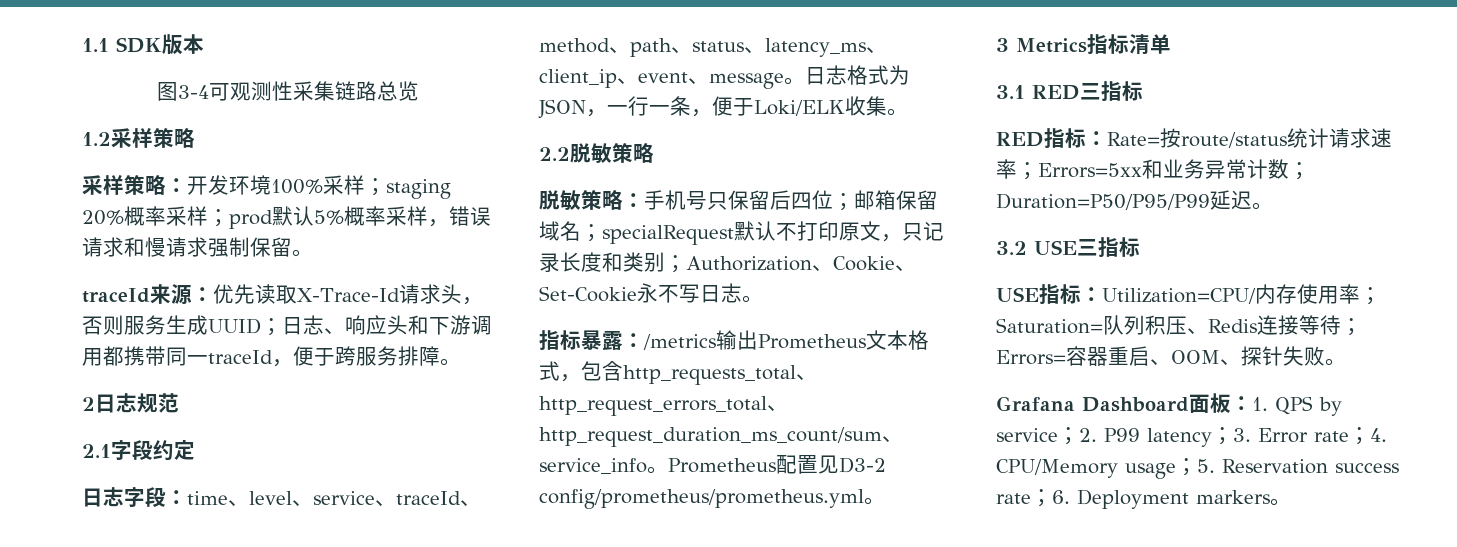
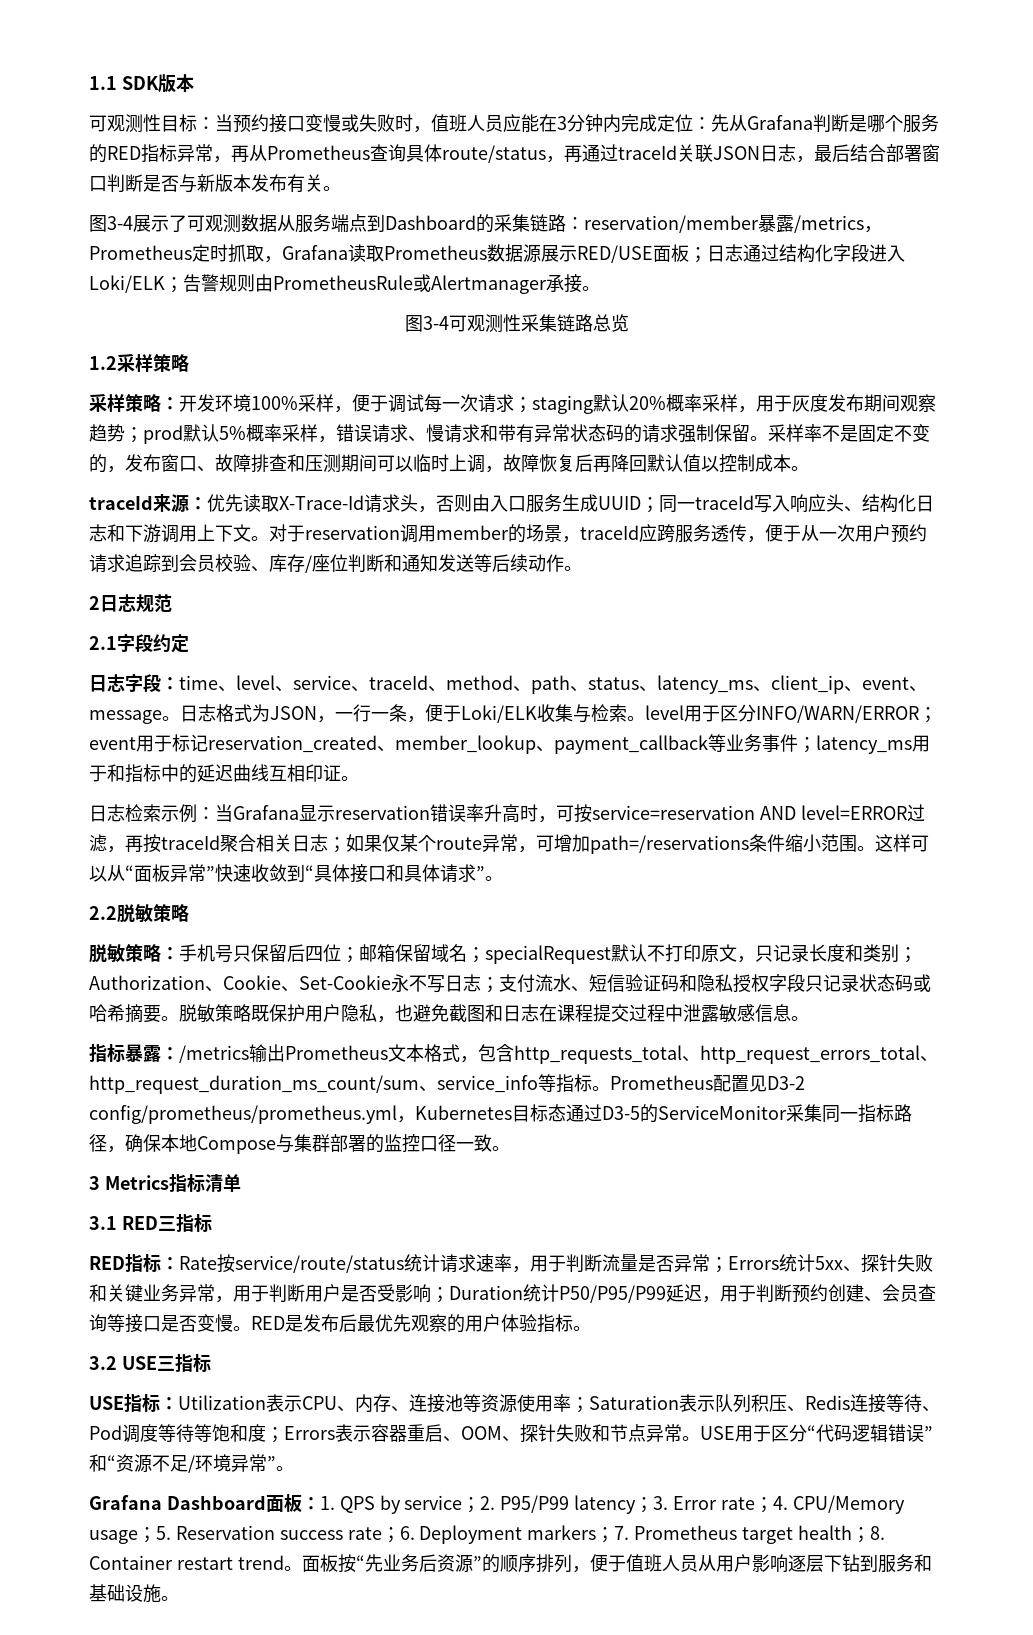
(204, 44) none -> [89,114,939,133] [89,144,940,163] [89,174,341,193] [89,214,882,233] [89,244,905,263] [89,274,600,294] // 可观测性目标：当预约接口变慢或失败时，值班人员应能在3分钟内完成定位：先从Grafana判断是哪个服务的RED指标异常，再从Prometheus查询具体route/status，再通过traceId关联JSON日志，最后结合部署窗口判断是否与新版本发布有关。 // 图3-4展示了可观测数据从服务端点到Dashboard的采集链路：reservation/member暴露/metrics，Prometheus定时抓取，Grafana读取Prometheus数据源展示RED/USE面板；日志通过结构化字段进入Loki/ELK；告警规则由PrometheusRule或Alertmanager承接。
[365,178,451,199] [82,206,208,226] ；staging 20%概率采样 -> [334,394,936,414] [89,424,125,442] ，便于调试每一次请求；staging默认20%概率采样，用于灰度发布期间观察趋势
[124,237,292,257] 和慢请求强制保留 -> [408,424,930,443] [89,454,791,473] 、慢请求和带有异常状态码的请求强制保留。采样率不是固定不变的，发布窗口、故障排查和压测期间可以临时上调，故障恢复后再降回默认值以控制成本
(124, 325) none -> [472,494,526,512] 由入口
[282,315,492,335] [82,346,440,367] 日志、响应头和下游调用都携带同一traceId，便于跨服务排障 -> [659,494,934,513] [89,524,927,543] [89,554,564,573] 同一traceId写入响应头、结构化日志和下游调用上下文。对于reservation调用member的场景，traceId应跨服务透传，便于从一次用户预约请求追踪到会员校验、库存/座位判断和通知发送等后续动作
(887, 106) none -> [573,704,937,723] [89,734,930,754] [89,764,359,783] [89,804,925,823] [89,834,929,854] [89,864,485,883] 与检索。level用于区分INFO/WARN/ERROR；event用于标记reservation_created、member_lookup、payment_callback等业务事件；latency_ms用于和指标中的延迟曲线互相印证。 // 日志检索示例：当Grafana显示reservation错误率升高时，可按service=reservation AND level=ERROR过滤，再按traceId聚合相关日志；如果仅某个route异常，可增加path=/reservations条件缩小范围。这样可以从“面板异常”快速收敛到“具体接口和具体请求”
(742, 293) none -> [481,974,931,993] [89,1004,791,1023] ；支付流水、短信验证码和隐私授权字段只记录状态码或哈希摘要。脱敏策略既保护用户隐私，也避免截图和日志在课程提交过程中泄露敏感信息
(647, 466) none -> [538,1074,592,1093] 等指标
(864, 499) none -> [397,1104,912,1123] [89,1134,492,1154] ，Kubernetes目标态通过D3-5的ServiceMonitor采集同一指标路径，确保本地Compose与集群部署的监控口径一致
[1107,128,1287,148] Rate=按route/status -> [179,1254,404,1273] Rate按service/route/status
[1017,159,1310,180] [996,190,1252,210] ；Errors=5xx和业务异常计数；Duration=P50/P95/P99延迟 -> [512,1254,933,1273] [89,1284,936,1303] [89,1314,573,1333] ，用于判断流量是否异常；Errors统计5xx、探针失败和关键业务异常，用于判断用户是否受影响；Duration统计P50/P95/P99延迟，用于判断预约创建、会员查询等接口是否变慢。RED是发布后最优先观察的用户体验指标
[1102,284,1381,305] [996,318,1103,334] Utilization=CPU/内存使用率；Saturation= -> [178,1394,715,1413] Utilization表示CPU、内存、连接池等资源使用率；Saturation表示
[1341,318,1362,336] [996,350,1066,365] ；Errors= -> [922,1406,940,1412] [89,1424,371,1443] 、Pod调度等待等饱和度；Errors表示
(1325, 356) none -> [592,1424,933,1442] [89,1454,276,1473] 和节点异常。USE用于区分“代码逻辑错误”和“资源不足/环境异常”
[1104,428,1140,442] P99 -> [500,1495,570,1513] P95/P99
(1270, 497) none -> [596,1525,885,1544] [89,1554,932,1573] [89,1584,161,1603] ；7. Prometheus target health；8. Container restart trend。面板按“先业务后资源”的顺序排列，便于值班人员从用户影响逐层下钻到服务和基础设施

